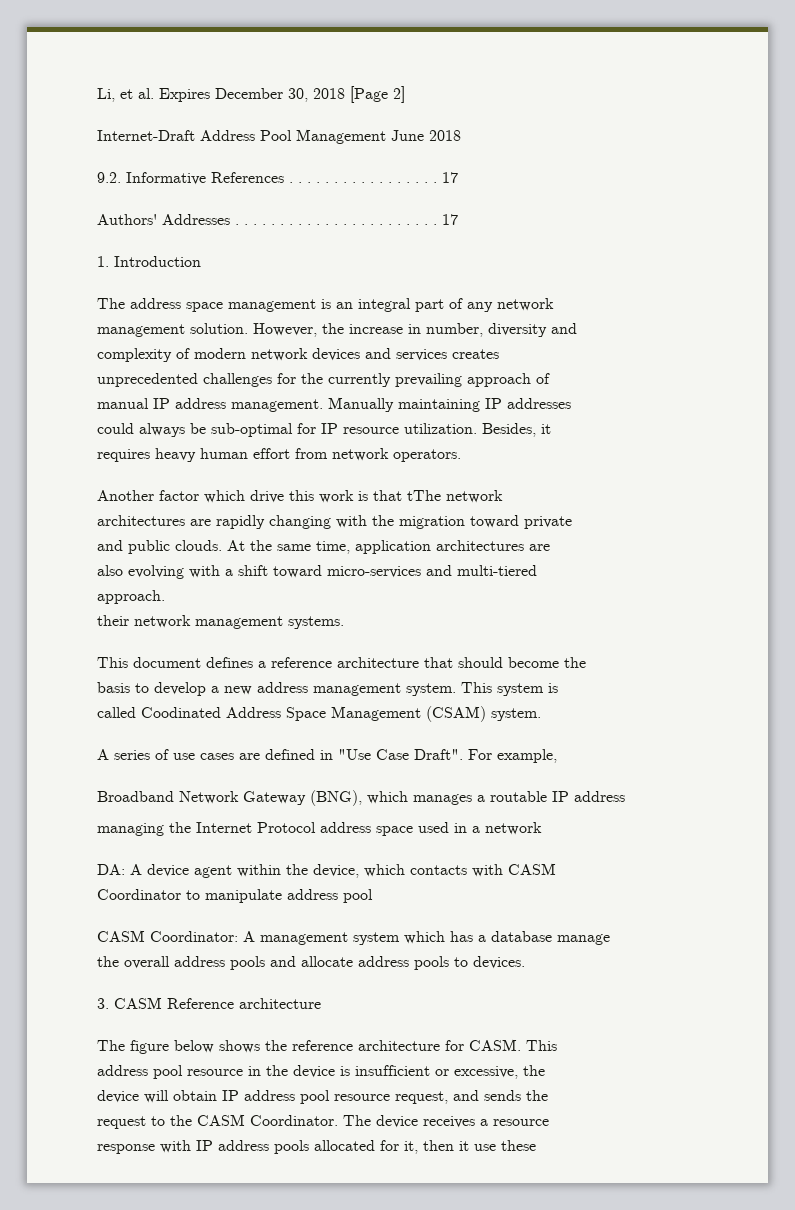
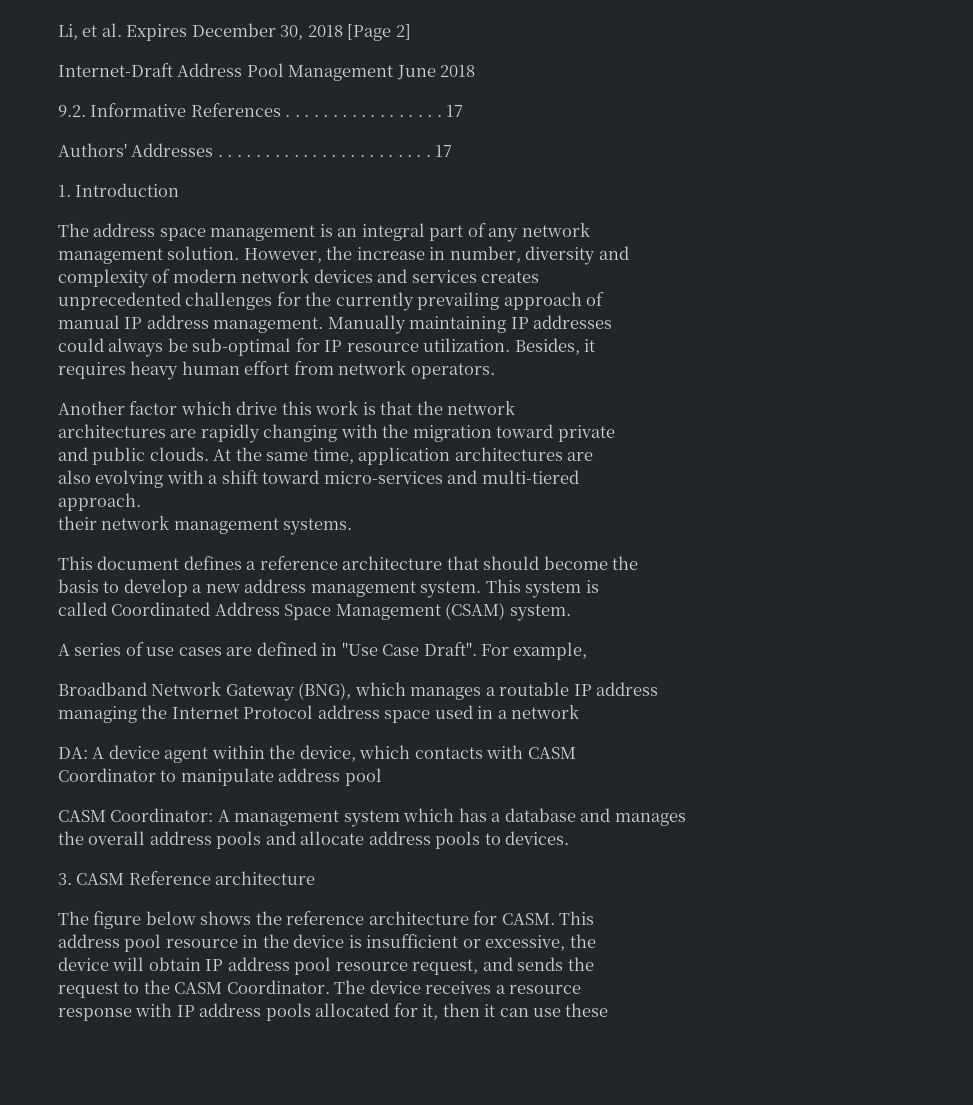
[407,490,441,501] tThe -> [416,401,443,415] the
[141,707,221,718] Coodinated -> [111,602,211,616] Coordinated
[557,934,610,945] manage -> [580,808,686,826] and manages
(469, 1146) none -> [499,1008,529,1017] can

